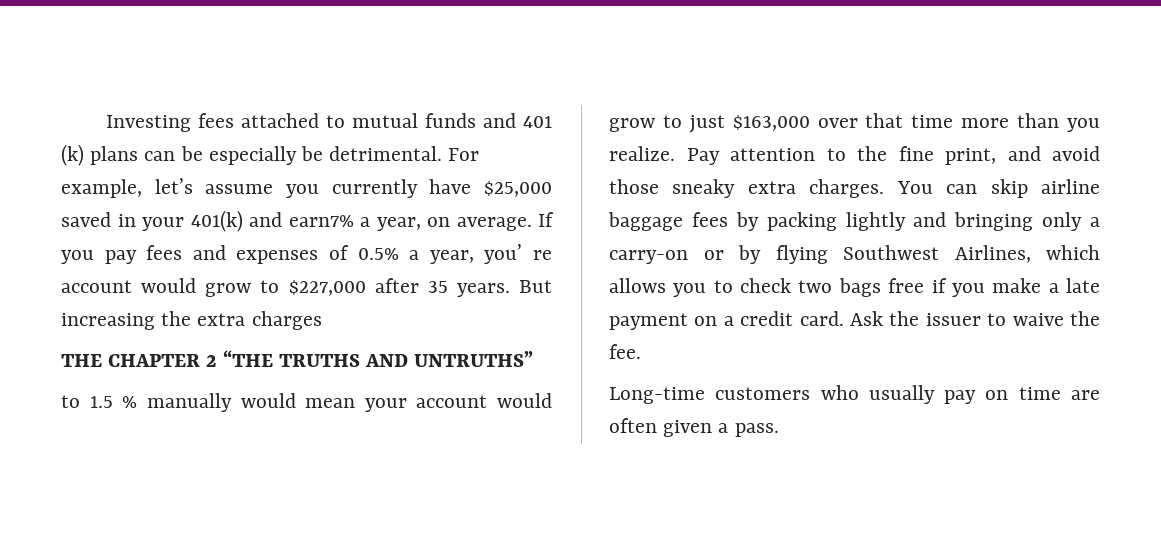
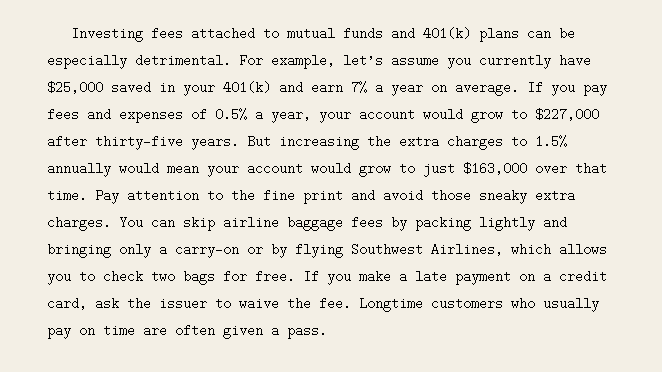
[523,116,552,128] [61,144,84,166] 401 (k) -> [423,27,472,40] 401(k)
[301,146,324,161] be -> (127, 61) none
[288,215,421,231] earn7% a year, -> [311,81,423,96] earn 7% a year
[484,244,553,264] you’ re -> [319,112,351,123] your
[427,281,448,293] 35 -> [95,135,183,150] thirty-five
[61,350,534,367] [61,393,232,412] // THE CHAPTER 2 “THE TRUTHS AND UNTRUTHS” // to 1.5 % manually -> [511,135,567,148] [47,162,111,177] to 1.5% annually
[911,113,1100,132] [609,146,675,161] time more than you realize. -> [47,189,87,202] time.
[945,148,996,165] print, -> [303,191,343,204] print
[888,278,947,293] free if -> [223,270,319,283] for free. If
[799,311,883,326] card. Ask -> [47,297,119,310] card, ask
[609,387,705,404] // Long-time -> [359,297,423,312] Longtime

